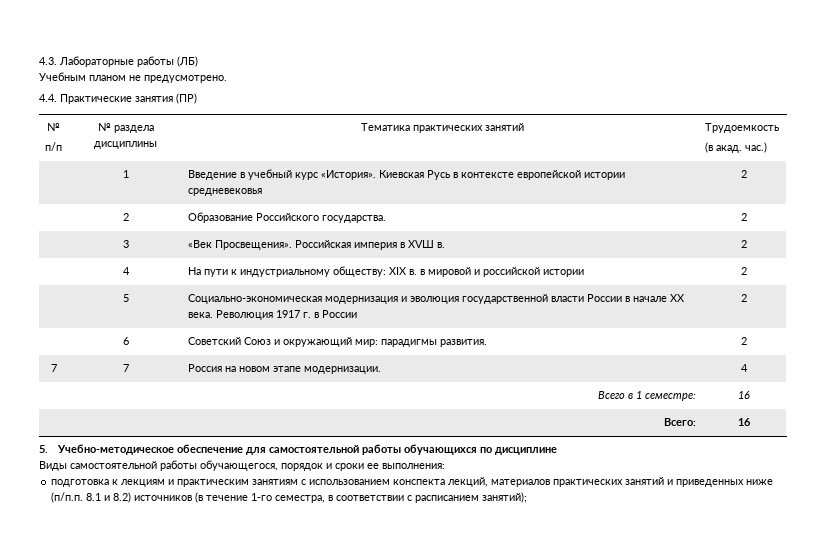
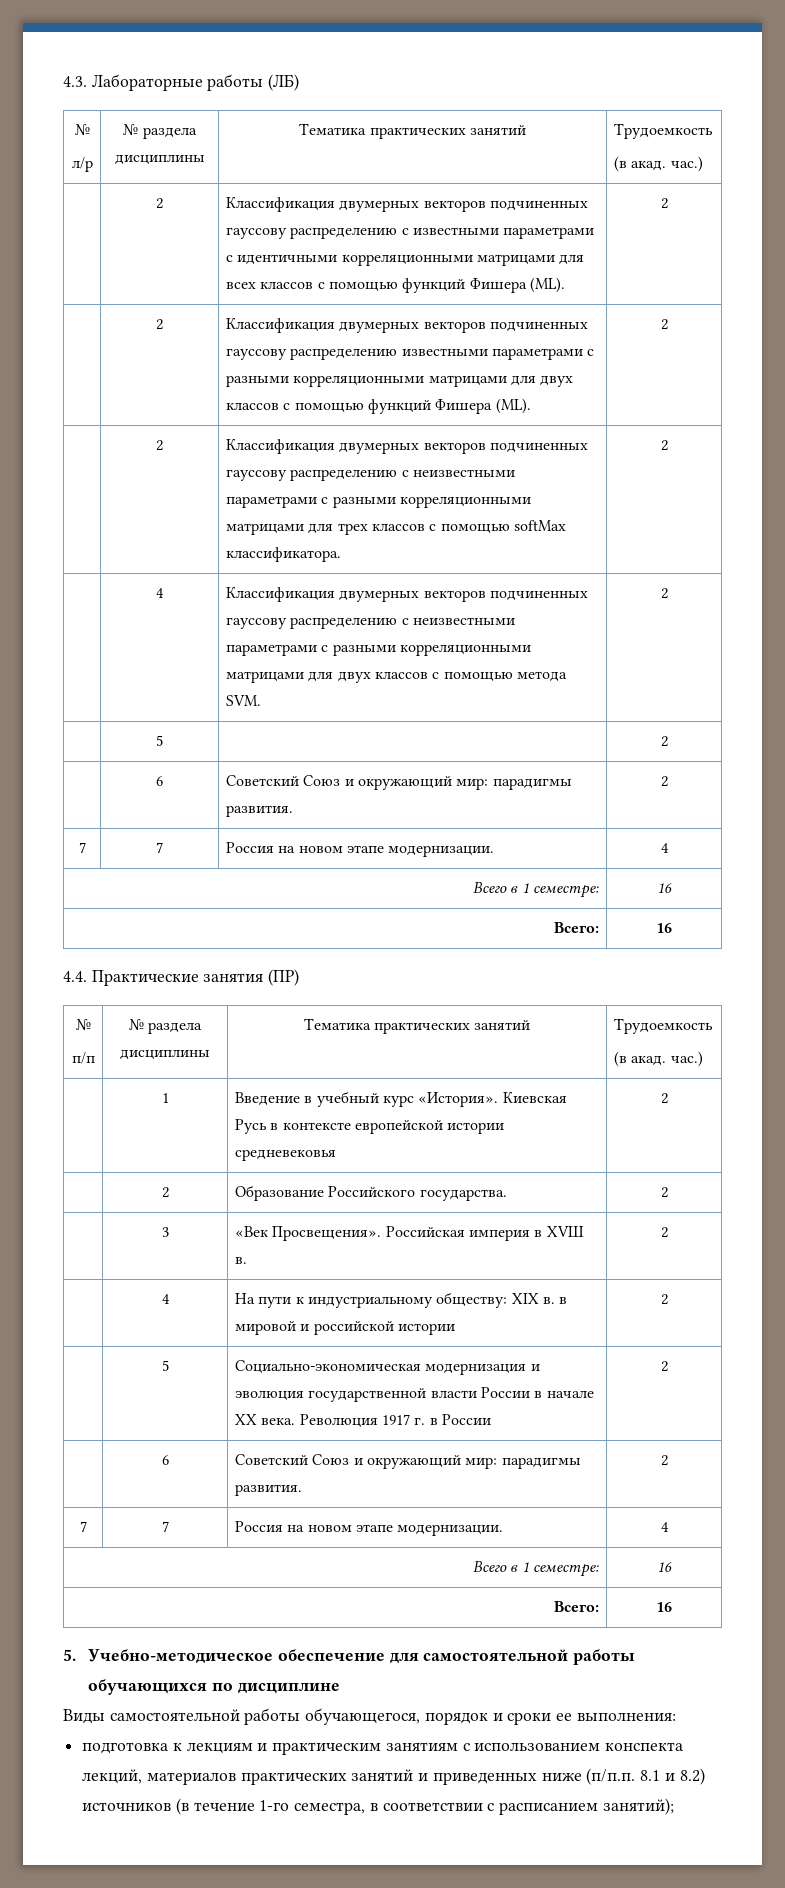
[39,72,227,83] // Учебным планом не предусмотрено. -> [74,124,90,136] [71,157,93,172] [123,124,197,139] [114,154,205,165] [299,123,526,139] [613,123,713,139] [613,156,703,172] [156,198,163,209] [225,197,588,212] [225,227,595,239] [225,254,585,266] [225,277,565,293] [660,198,668,209] [156,319,163,330] [225,318,588,333] [225,348,595,360] [225,375,574,387] [225,398,531,414] [660,319,668,330] [156,440,163,451] [225,439,588,454] [225,469,515,481] [225,496,531,508] [225,520,566,535] [225,547,341,562] [660,440,668,451] [156,588,164,598] [225,587,588,602] [225,617,515,629] [225,644,531,656] [225,671,567,683] [225,695,261,706] [660,588,668,599] [156,735,163,746] [660,736,668,747] [156,776,163,786] [225,775,572,790] [225,805,293,817] [660,776,668,787] [78,842,86,853] [156,842,163,853] [225,842,495,857] [660,843,669,853] [473,882,600,898] [657,883,672,893] [554,922,600,933] [656,923,672,933] // № // л/р | № раздела дисциплины | Тематика практических занятий | Трудоемкость // (в акад. час.) // | 2 | Классификация двумерных векторов подчиненных гауссову распределению с известными параметрами с идентичными корреляционными матрицами для всех классов с помощью функций Фишера (ML). | 2 // | 2 | Классификация двумерных векторов подчиненных гауссову распределению известными параметрами с разными корреляционными матрицами для двух классов с помощью функций Фишера (ML). | 2 // | 2 | Классификация двумерных векторов подчиненных гауссову распределению с неизвестными параметрами с разными корреляционными матрицами для трех классов с помощью softMax классификатора. | 2 // | 4 | Классификация двумерных векторов подчиненных гауссову распределению с неизвестными параметрами с разными корреляционными матрицами для двух классов с помощью метода SVM. | 2 // | 5 | | 2 // | 6 | Советский Союз и окружающий мир: парадигмы развития. | 2 // 7 | 7 | Россия на новом этапе модернизации. | 4 // Всего в 1 семестре: | 16 // Всего: | 16

